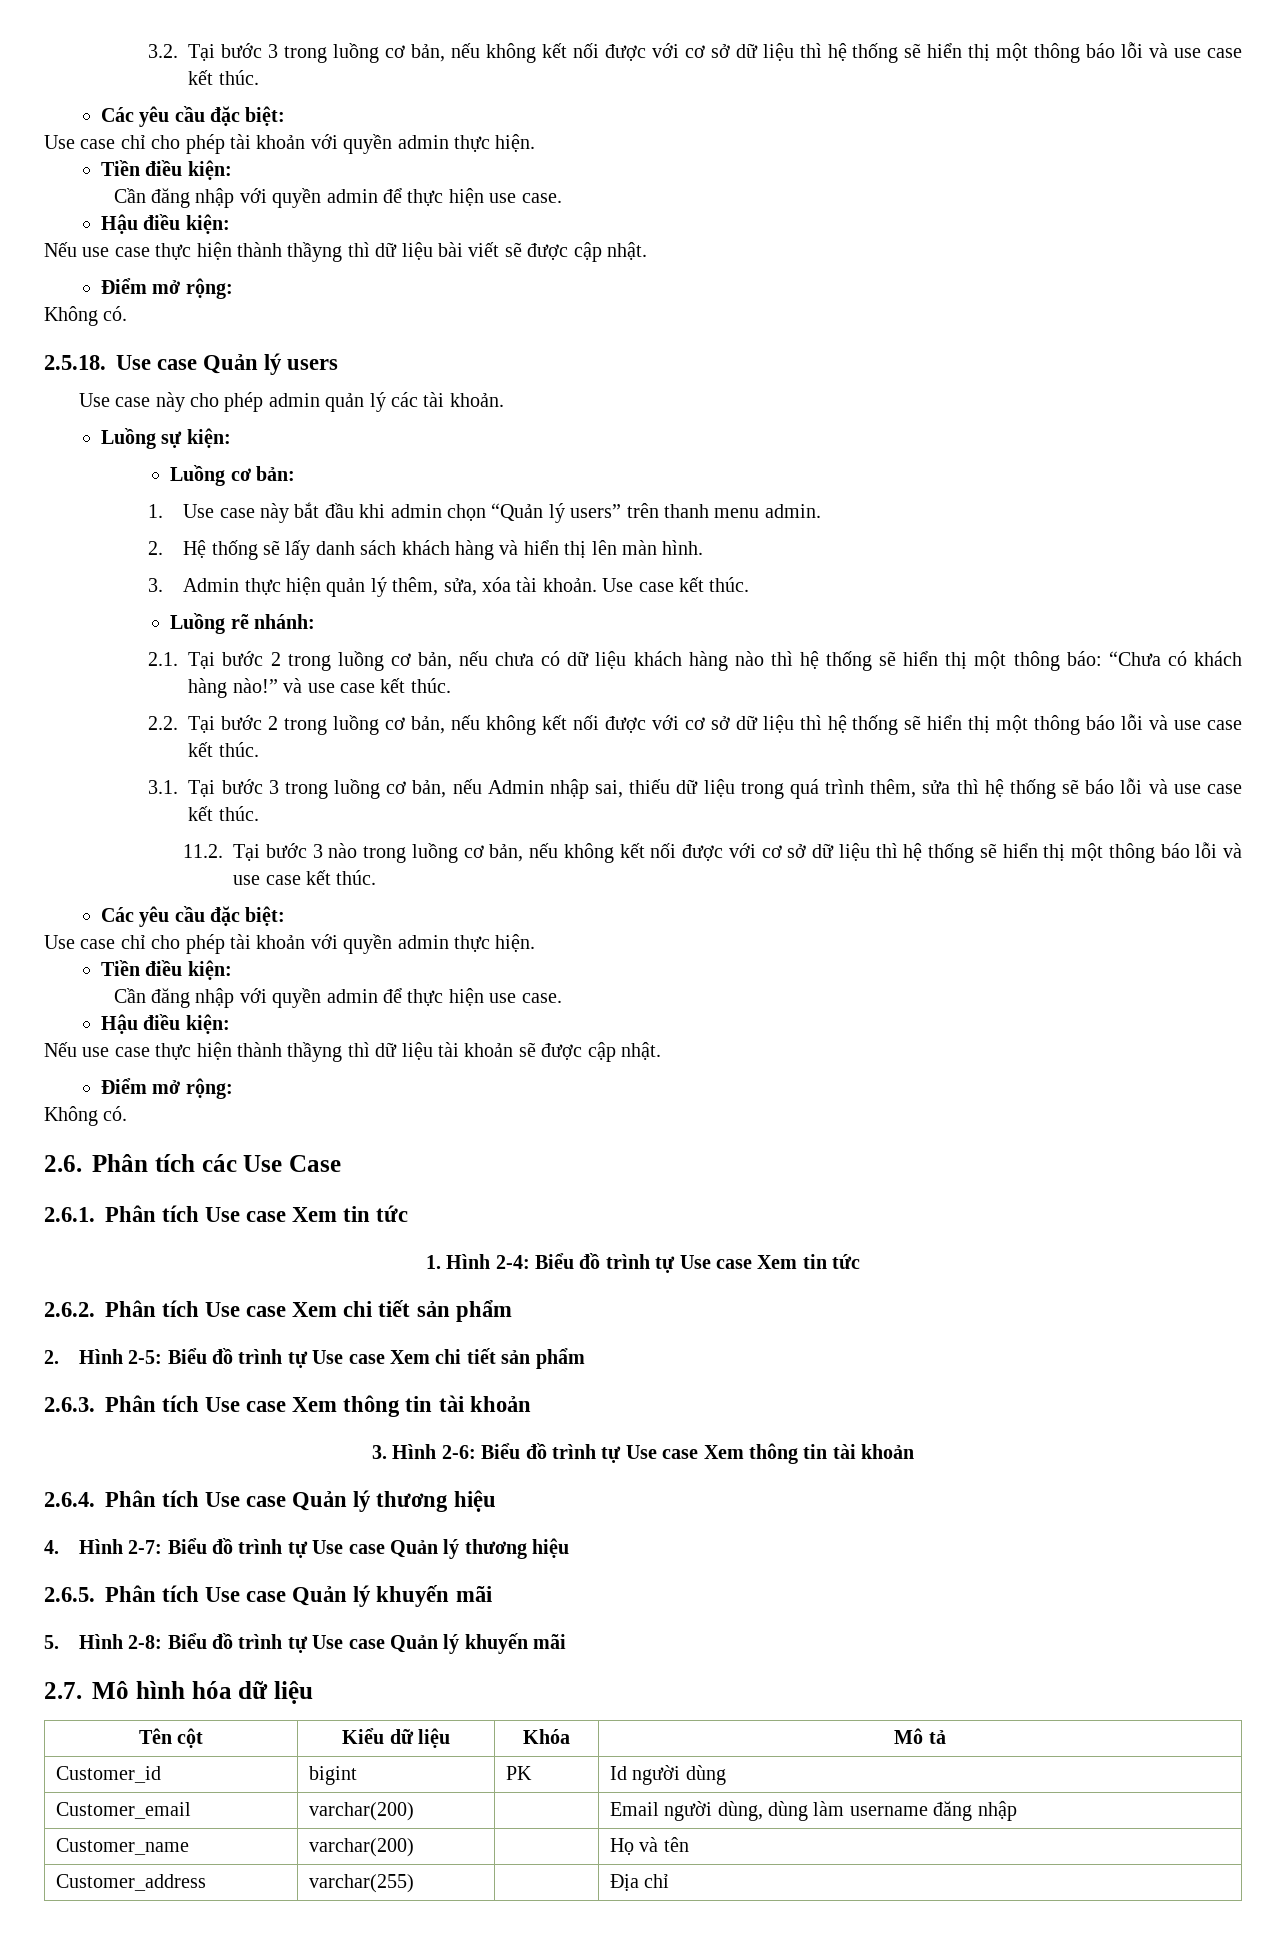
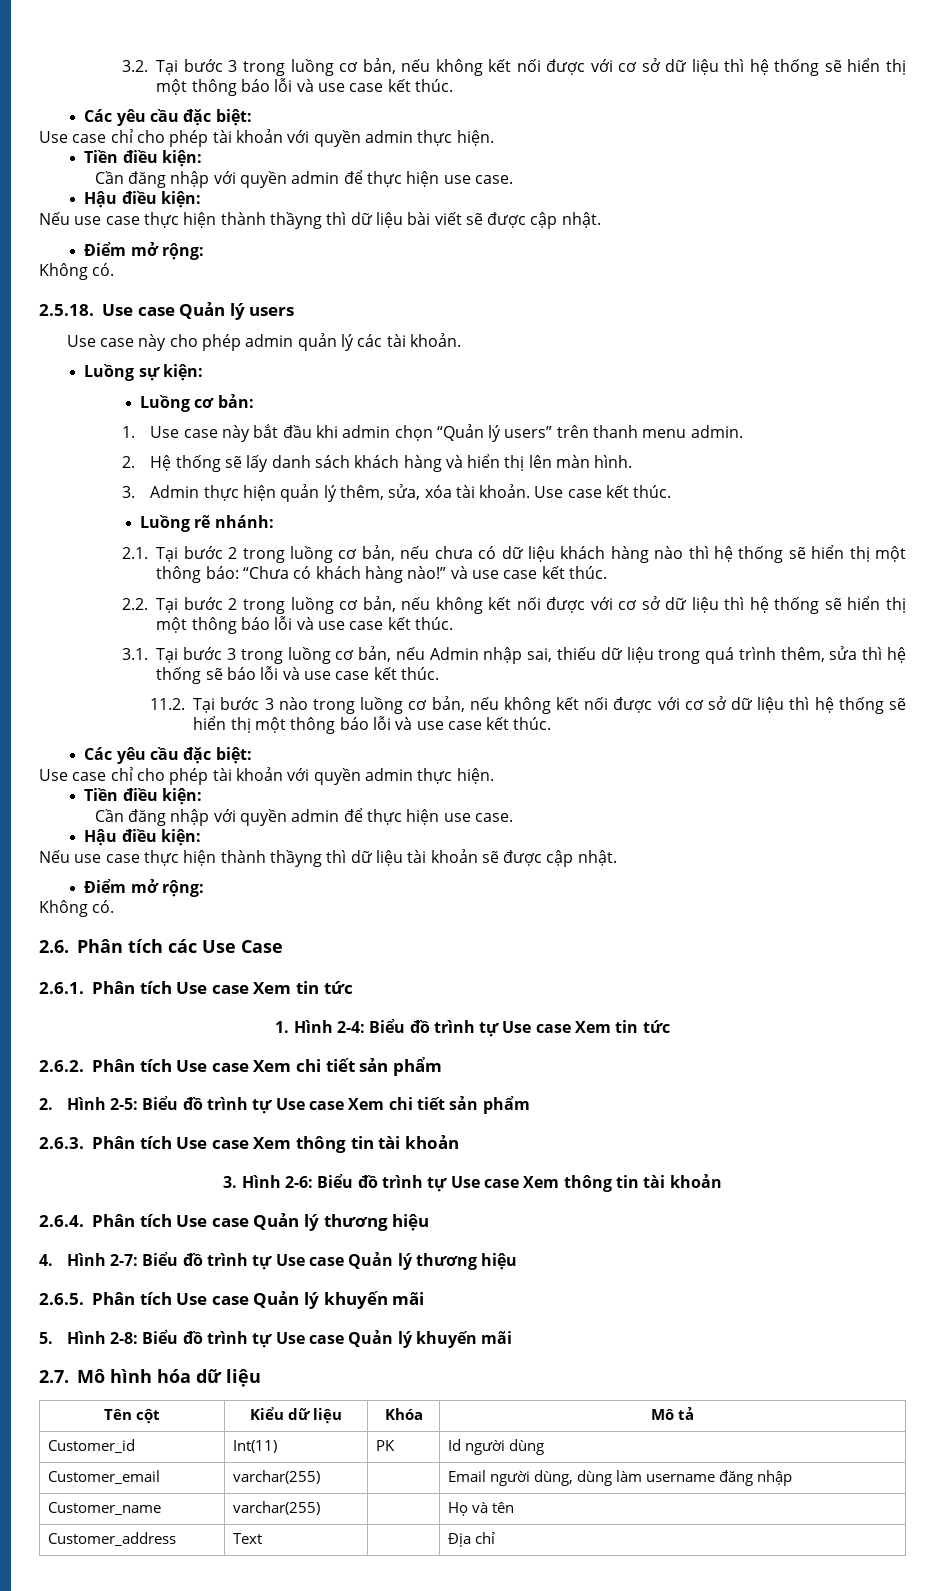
[308,1766,357,1785] bigint -> [233,1440,278,1453] Int(11)
[308,1802,414,1821] varchar(200) -> [233,1470,321,1484] varchar(255)
[308,1838,414,1857] varchar(200) -> [233,1501,321,1515] varchar(255)
[308,1874,414,1893] varchar(255) -> [233,1533,263,1544] Text

